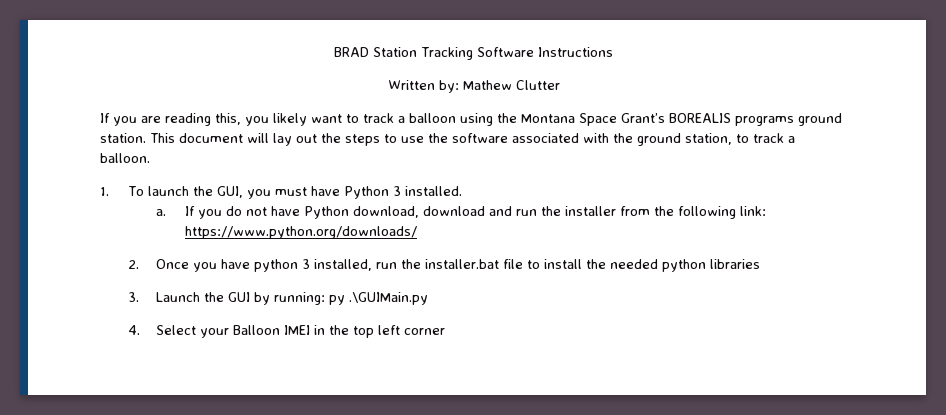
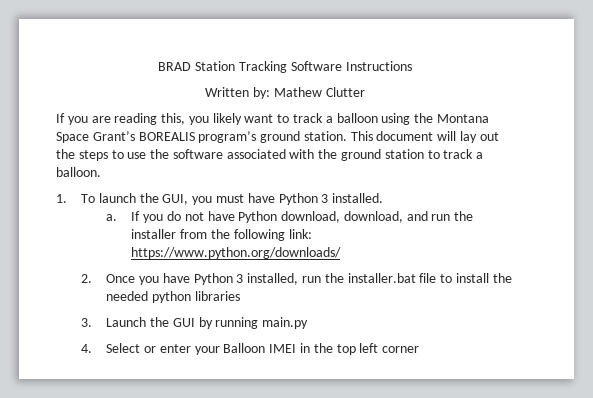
[735,116,794,126] programs -> [198,131,257,143] program’s
[685,133,732,145] station, -> [384,149,424,159] station
[422,206,485,216] download -> [343,211,403,223] download,
[254,259,299,272] python -> [193,273,233,285] Python
[274,292,429,305] running: py .\GUIMain.py -> [215,317,309,329] running main.py
(197, 330) none -> [144,344,191,353] or enter

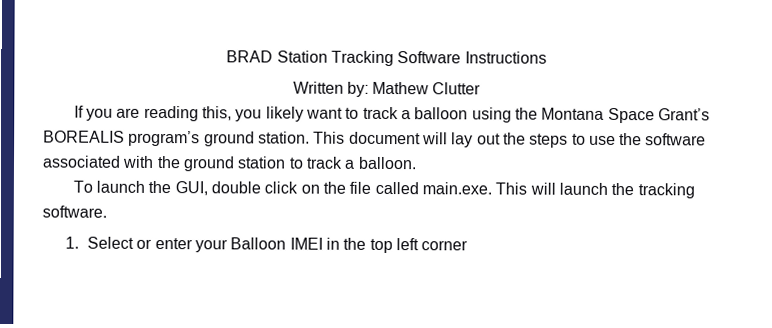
[56,194,67,203] 1. -> (417, 163) none
[192,193,384,205] [106,211,474,223] [131,229,312,241] [131,247,342,259] [81,273,512,285] [106,291,240,303] [81,317,309,329] [81,344,93,353] you must have Python 3 installed. // a. If you do not have Python download, download, and run the installer from the following link: https://www.python.org/downloads/ // 2. Once you have Python 3 installed, run the installer.bat file to install the needed python libraries // 3. Launch the GUI by running main.py // 4. -> [210,181,695,199] [42,205,107,218] [64,236,79,249] double click on the file called main.exe. This will launch the tracking software. // 1.

